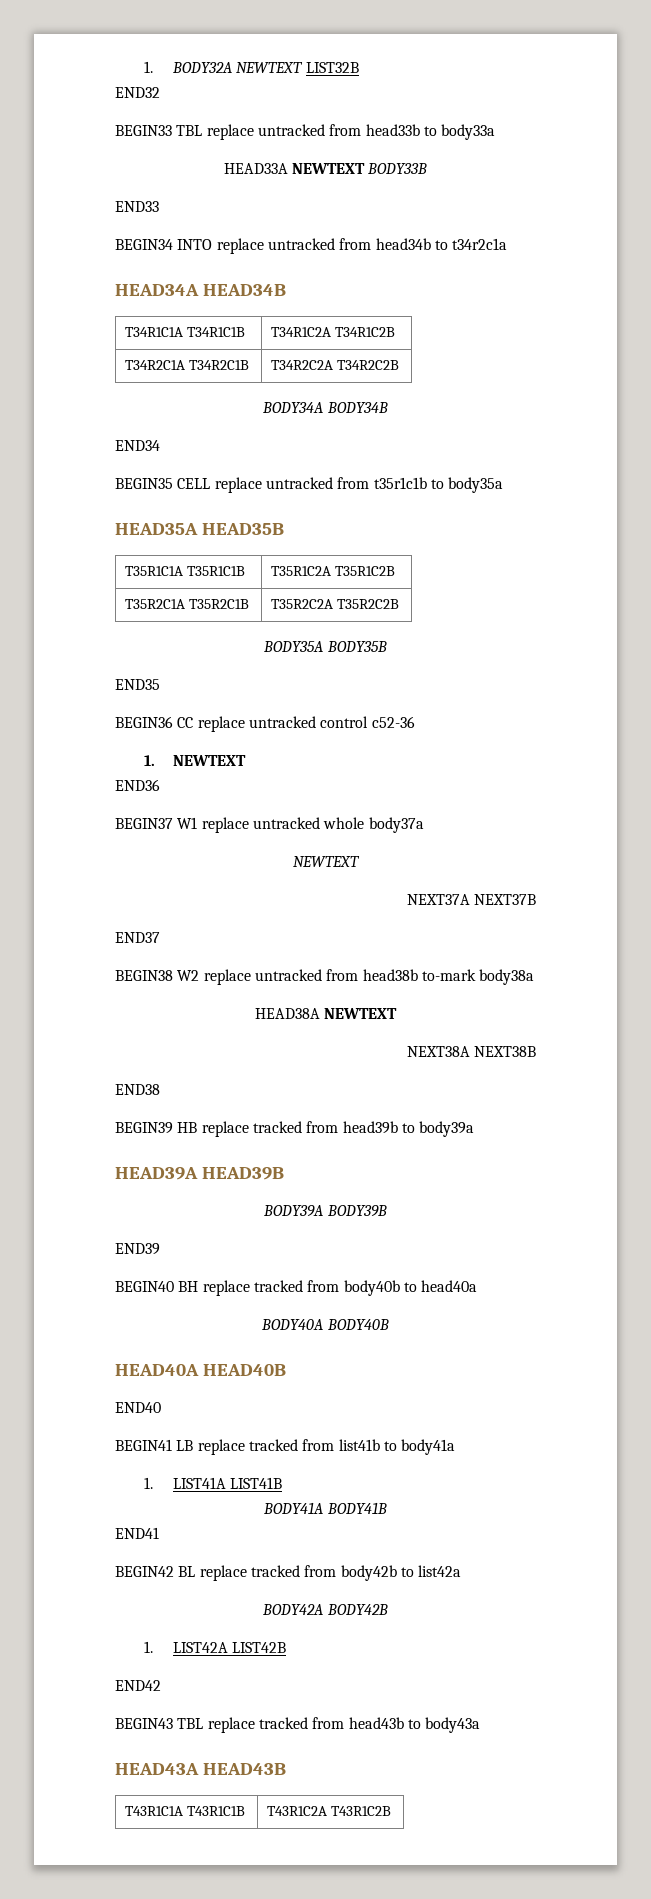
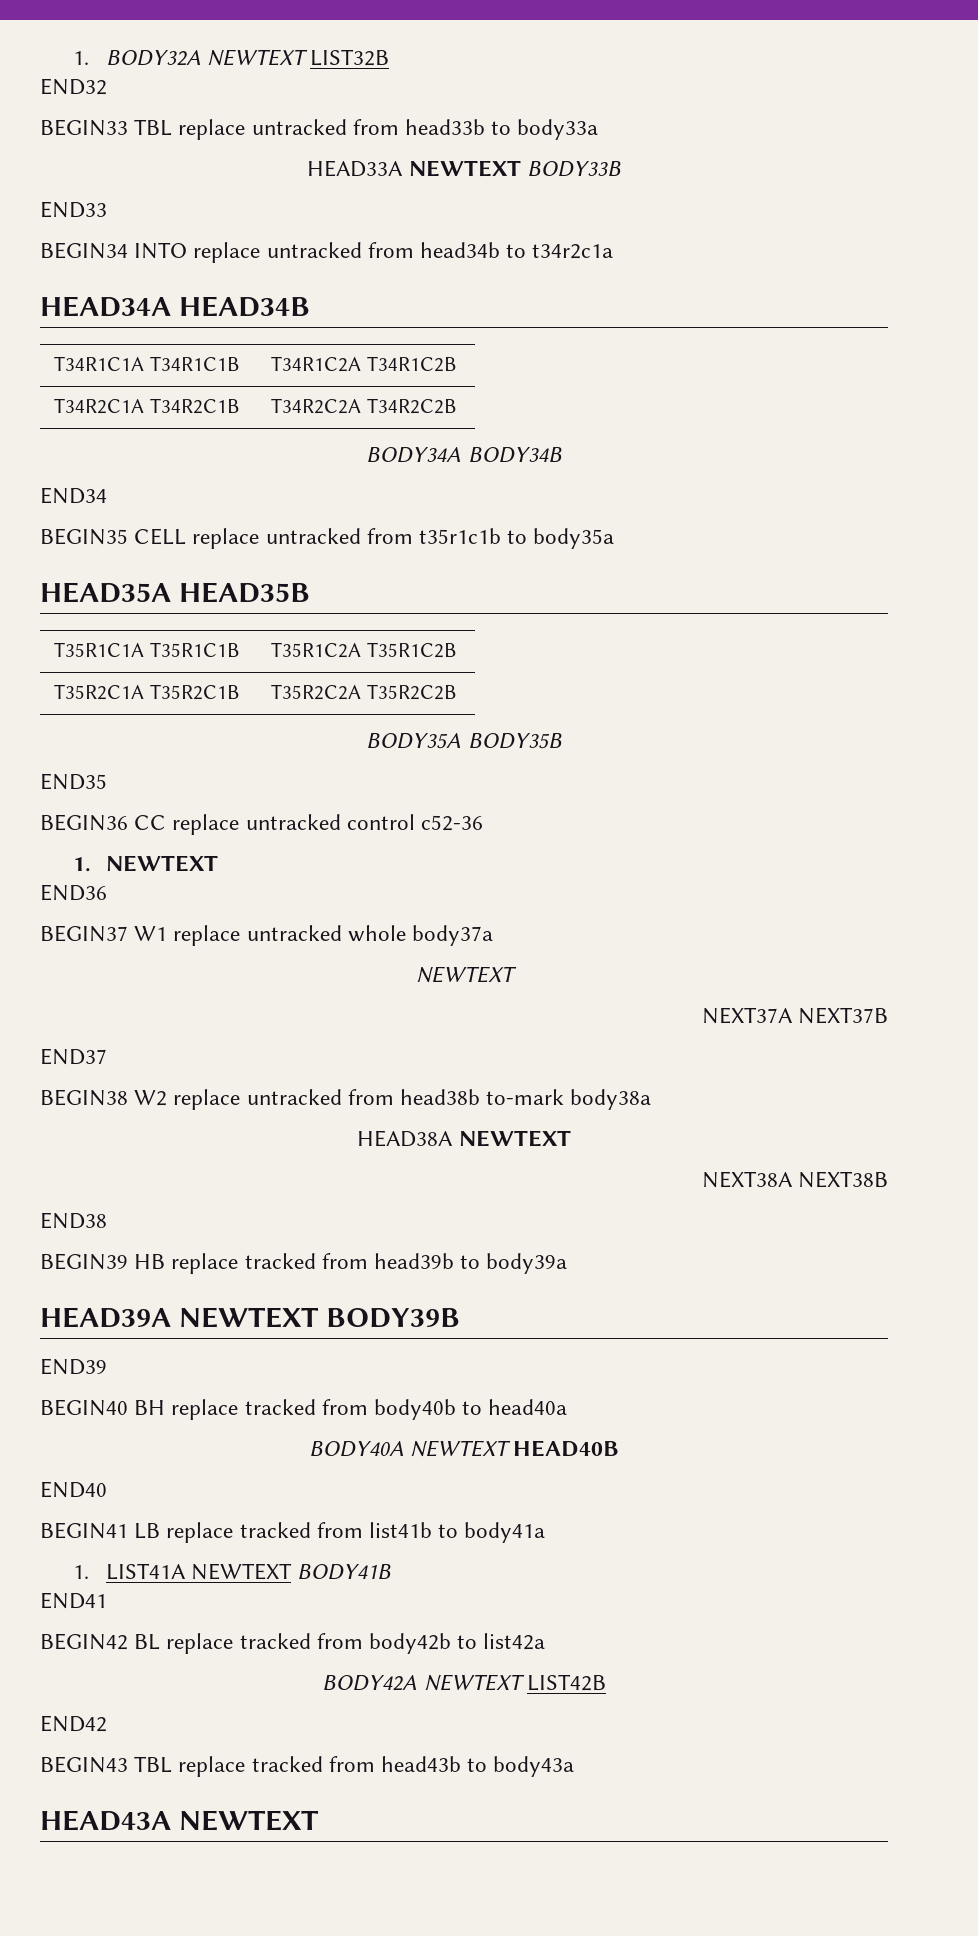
[201,1167,284,1180] [263,1205,324,1217] HEAD39B // BODY39A -> [178,1307,319,1328] NEWTEXT
[326,1319,389,1330] [115,1364,199,1376] BODY40B // HEAD40A -> [409,1440,511,1457] NEWTEXT
[230,1477,283,1489] [263,1502,324,1514] LIST41B // BODY41A -> [190,1563,292,1580] NEWTEXT
[326,1604,388,1615] [144,1641,229,1653] BODY42B // 1. LIST42A -> [423,1674,525,1691] NEWTEXT
[202,1763,286,1775] [125,1806,246,1816] [267,1806,392,1816] HEAD43B // T43R1C1A T43R1C1B | T43R1C2A T43R1C2B -> [178,1810,319,1831] NEWTEXT

